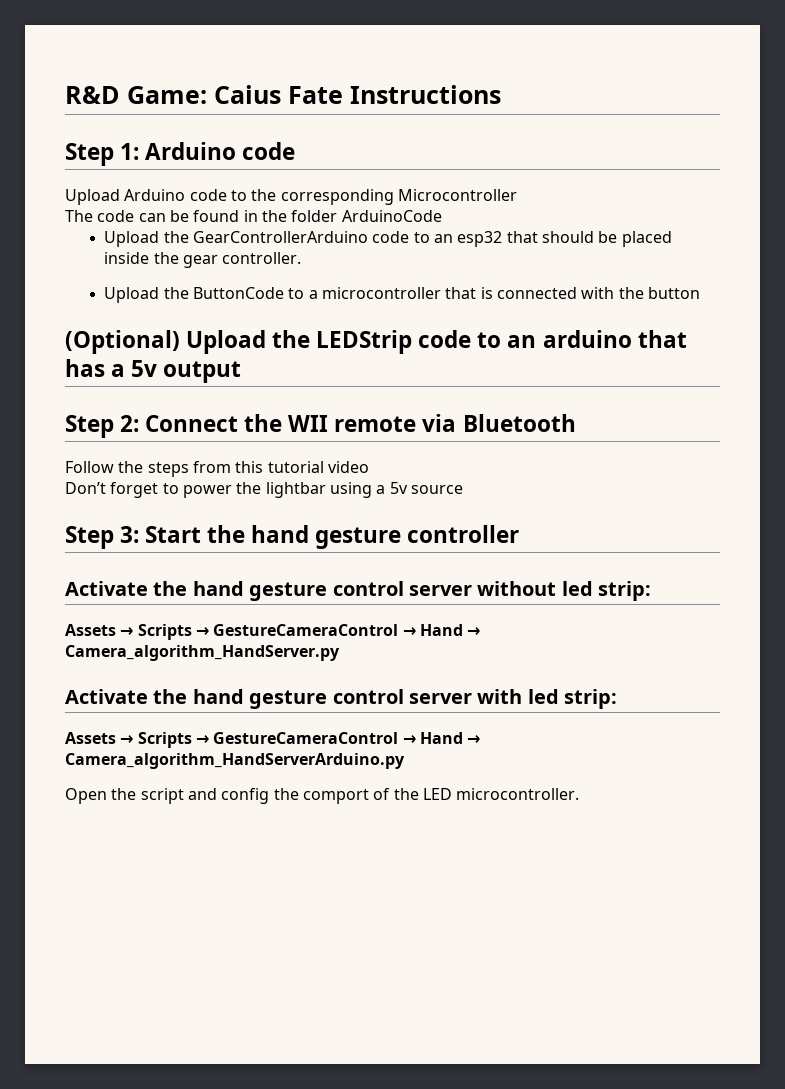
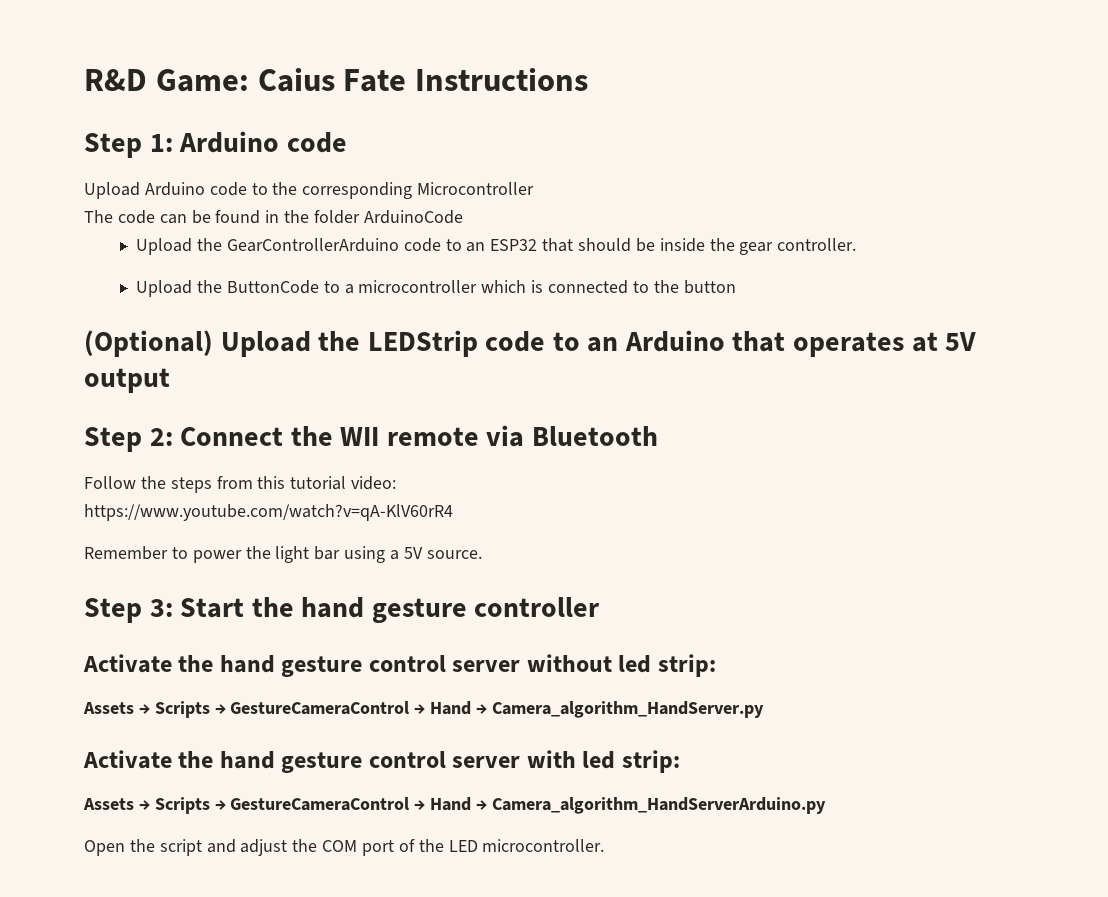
[457,231,503,247] esp32 -> [490,239,538,251] ESP32
[621,231,672,247] placed -> (655, 245) none
[445,287,477,299] that -> [481,280,527,293] which
[581,287,615,299] with -> [632,281,649,293] to
[542,330,687,348] [65,359,158,377] arduino that has a 5v -> [624,330,977,357] Arduino that operates at 5V
[327,461,369,473] [65,482,463,498] video // Don’t forget to power the lightbar using a 5v source -> [351,476,397,490] [84,504,453,521] [84,546,482,563] video: // https://www.youtube.com/watch?v=qA-KlV60rR4 // Remember to power the light bar using a 5V source.
[221,788,369,804] config the comport -> [240,839,395,856] adjust the COM port

